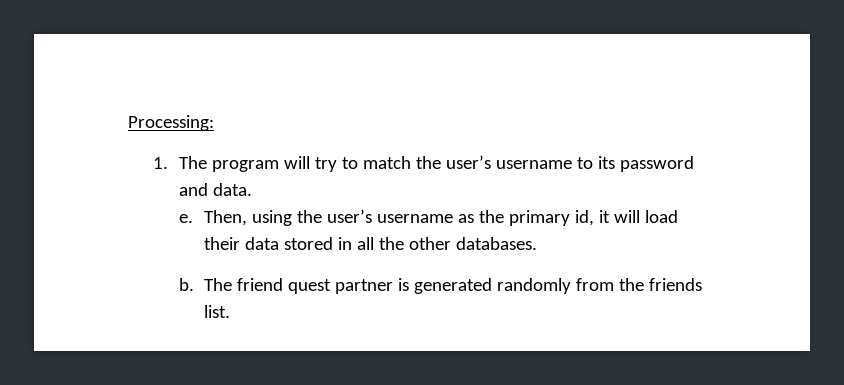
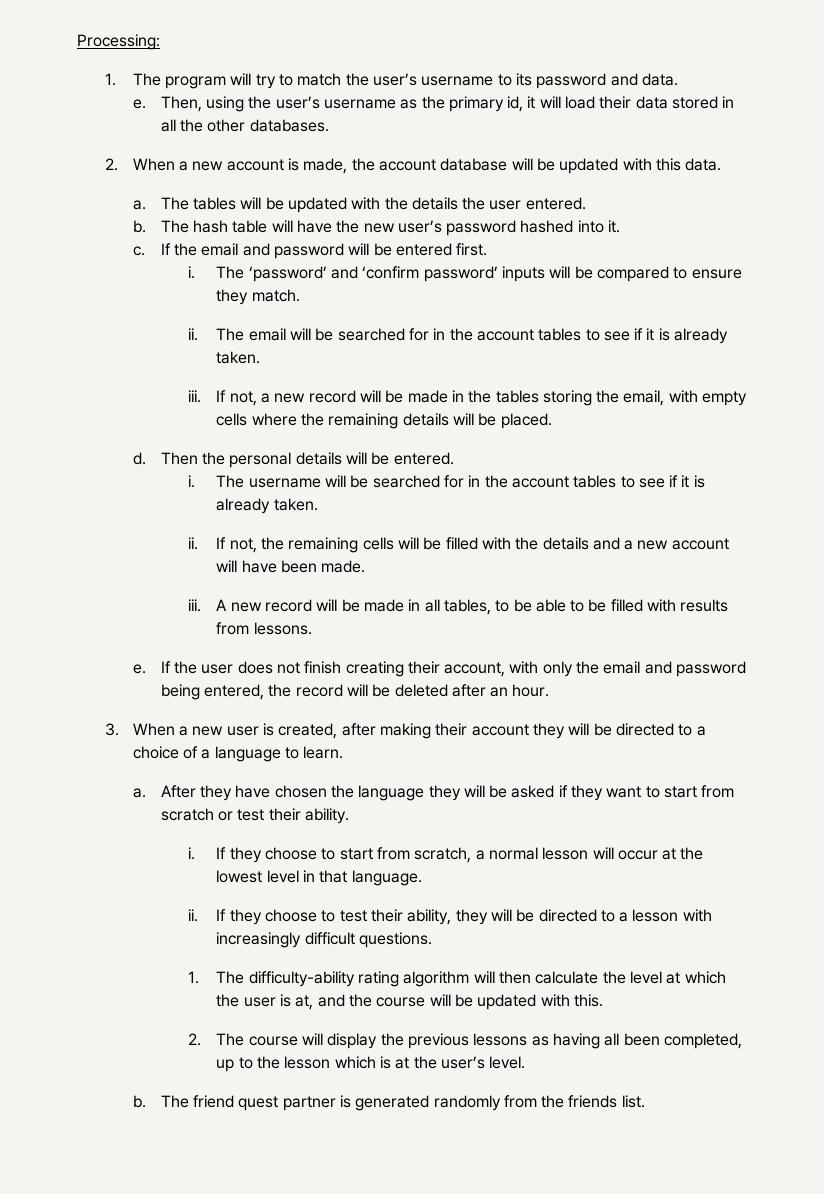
(538, 243) none -> [104,158,722,174] [132,197,586,213] [132,220,621,236] [132,243,488,259] [188,266,742,282] [216,289,300,305] [188,328,729,344] [216,351,261,364] [188,390,748,406] [216,413,552,429] [132,452,454,468] [188,475,705,488] [216,498,318,514] [188,537,729,553] [216,560,366,573] [188,599,729,615] [216,622,312,635] [132,661,747,677] [160,684,550,700] [104,723,706,739] [132,746,344,762] [132,785,735,801] [160,808,349,824] [188,847,704,863] [216,870,422,886] [188,909,712,925] [216,932,432,948] [188,971,726,987] [216,994,603,1010] [188,1033,742,1049] [216,1056,526,1072] // 2. When a new account is made, the account database will be updated with this data. // a. The tables will be updated with the details the user entered. // b. The hash table will have the new user’s password hashed into it. // c. If the email and password will be entered first. // i. The ‘password’ and ‘confirm password’ inputs will be compared to ensure they match. // ii. The email will be searched for in the account tables to see if it is already taken. // iii. If not, a new record will be made in the tables storing the email, with empty cells where the remaining details will be placed. // d. Then the personal details will be entered. // i. The username will be searched for in the account tables to see if it is already taken. // ii. If not, the remaining cells will be filled with the details and a new account will have been made. // iii. A new record will be made in all tables, to be able to be filled with results from lessons. // e. If the user does not finish creating their account, with only the email and password being entered, the record will be deleted after an hour. // 3. When a new user is created, after making their account they will be directed to a choice of a language to learn. // a. After they have chosen the language they will be asked if they want to start from scratch or test their ability. // i. If they choose to start from scratch, a normal lesson will occur at the lowest level in that language. // ii. If they choose to test their ability, they will be directed to a lesson with increasingly difficult questions. // 1. The difficulty-ability rating algorithm will then calculate the level at which the user is at, and the course will be updated with this. // 2. The course will display the previous lessons as having all been completed, up to the lesson which is at the user’s level.

